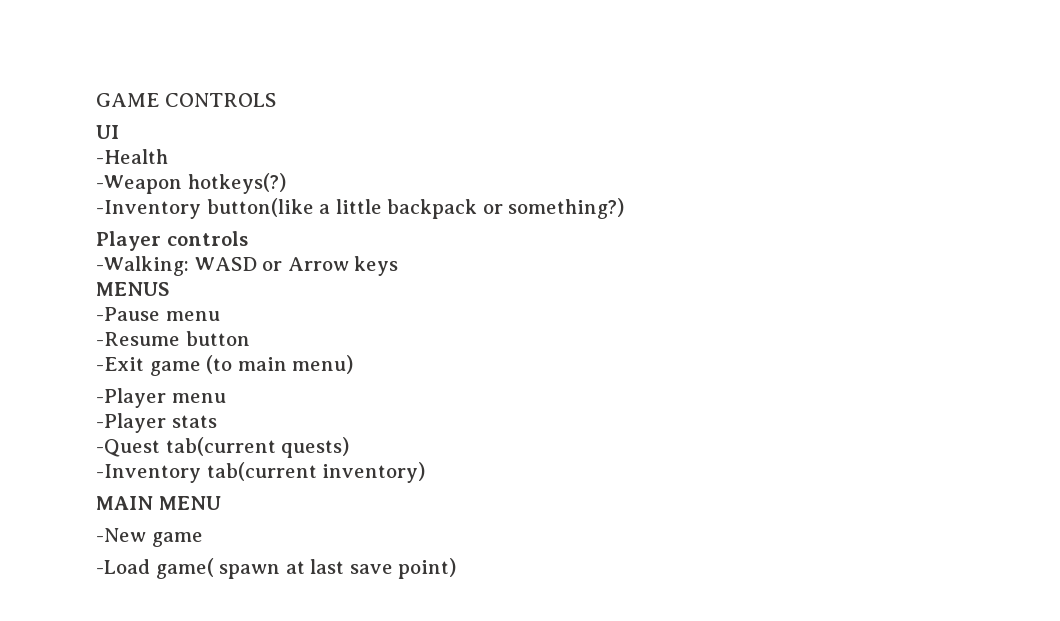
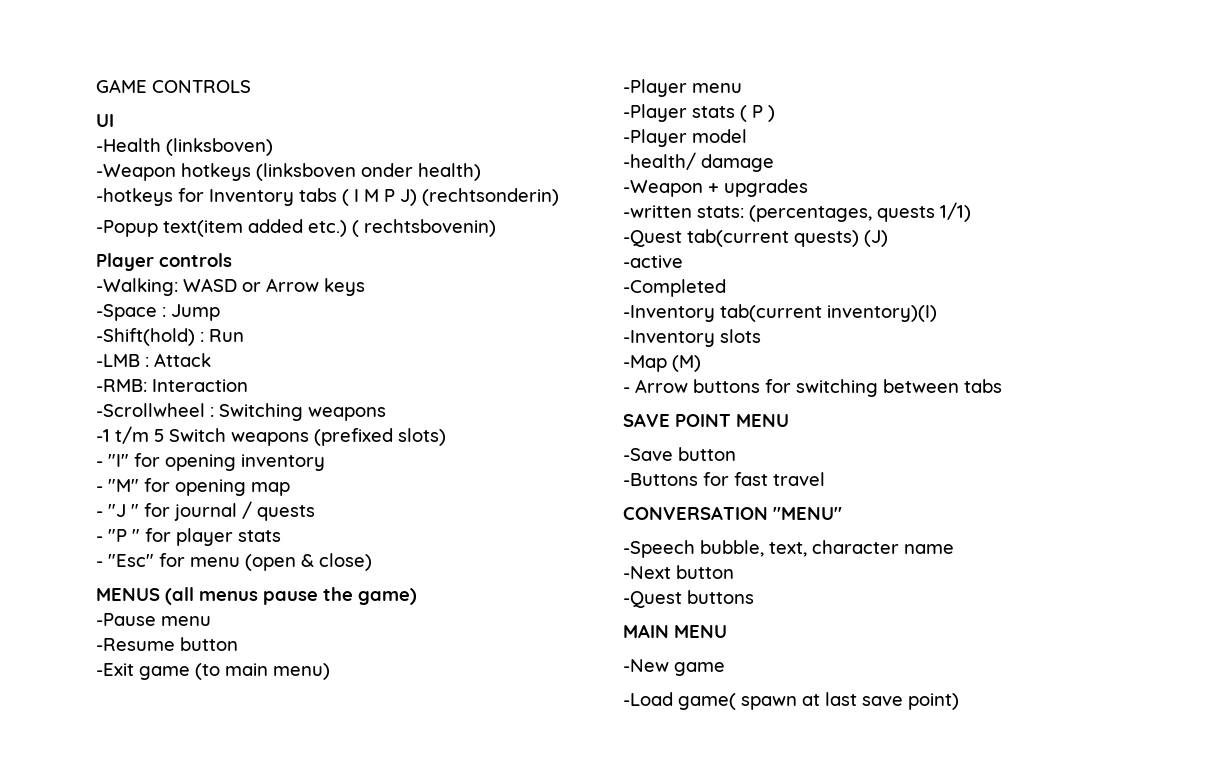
[96,173,286,194] [96,198,625,219] // -Weapon hotkeys(?) // -Inventory button(like a little backpack or something?) -> [166,138,273,156] [96,163,481,181] [96,188,559,206] [96,219,496,237] (linksboven) // -Weapon hotkeys (linksboven onder health) // -hotkeys for Inventory tabs ( I M P J) (rechtsonderin) // -Popup text(item added etc.) ( rechtsbovenin)
[96,282,169,296] MENUS -> [96,304,220,321] [96,328,244,346] [96,353,211,367] [96,379,248,392] [96,403,386,421] [96,426,446,446] [96,453,325,471] [96,478,290,496] [96,501,315,521] [96,528,281,546] [96,553,372,571] [96,587,417,605] -Space : Jump // -Shift(hold) : Run // -LMB : Attack // -RMB: Interaction // -Scrollwheel : Switching weapons // -1 t/m 5 Switch weapons (prefixed slots) // - "I" for opening inventory // - "M" for opening map // - "J " for journal / quests // - "P " for player stats // - "Esc" for menu (open & close) // MENUS (all menus pause the game)
(217, 421) none -> [740,105,775,122] [623,129,747,147] [623,152,774,172] [623,179,808,197] [623,202,971,222] ( P ) // -Player model // -health/ damage // -Weapon + upgrades // -written stats: (percentages, quests 1/1)
(350, 447) none -> [864,230,888,247] [623,255,683,268] [623,279,726,297] (J) // -active // -Completed
[322,462,426,483] inventory) -> [827,305,937,322] [623,329,761,347] [623,355,701,372] [623,379,1002,397] [623,413,789,427] [623,447,736,461] [623,472,825,486] [623,506,842,520] [623,540,954,558] [623,565,734,579] [623,590,754,608] inventory)(I) // -Inventory slots // -Map (M) // - Arrow buttons for switching between tabs // SAVE POINT MENU // -Save button // -Buttons for fast travel // CONVERSATION "MENU" // -Speech bubble, text, character name // -Next button // -Quest buttons

